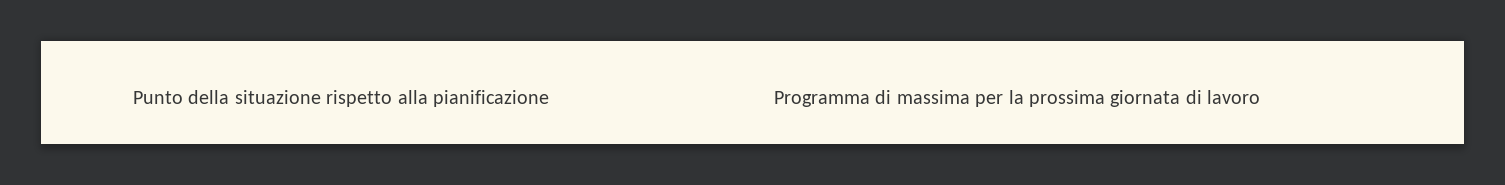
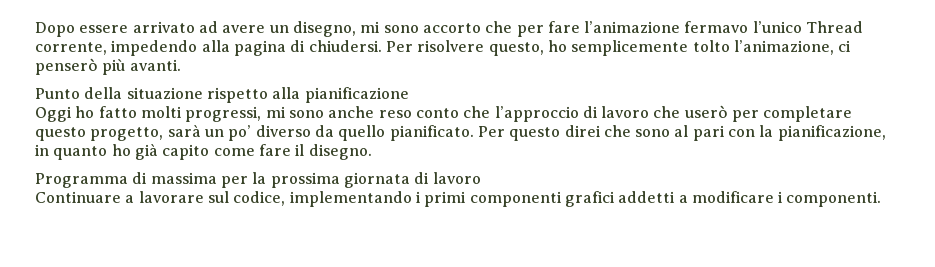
(133, 97) none -> [35,21,864,37] [35,40,852,56] [35,58,181,75] Dopo essere arrivato ad avere un disegno, mi sono accorto che per fare l’animazione fermavo l’unico Thread corrente, impedendo alla pagina di chiudersi. Per risolvere questo, ho semplicemente tolto l’animazione, ci penserò più avanti. //
(549, 98) none -> [35,105,853,122] [35,124,886,141] [35,143,372,160] // Oggi ho fatto molti progressi, mi sono anche reso conto che l’approccio di lavoro che userò per completare questo progetto, sarà un po’ diverso da quello pianificato. Per questo direi che sono al pari con la pianificazione, in quanto ho già capito come fare il disegno.
(1261, 97) none -> [35,191,882,207] // Continuare a lavorare sul codice, implementando i primi componenti grafici addetti a modificare i componenti.

